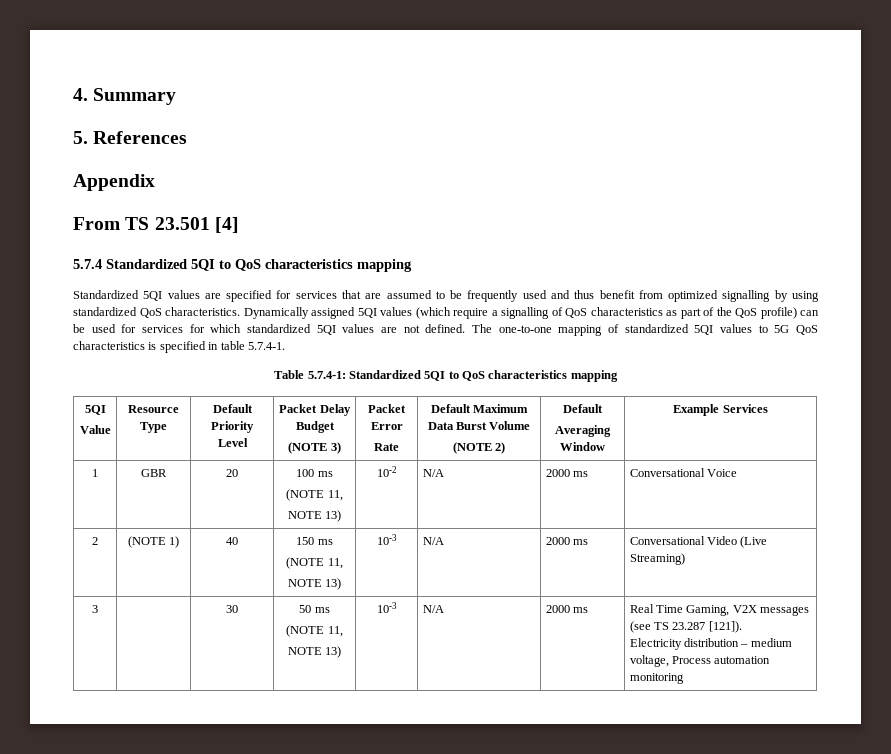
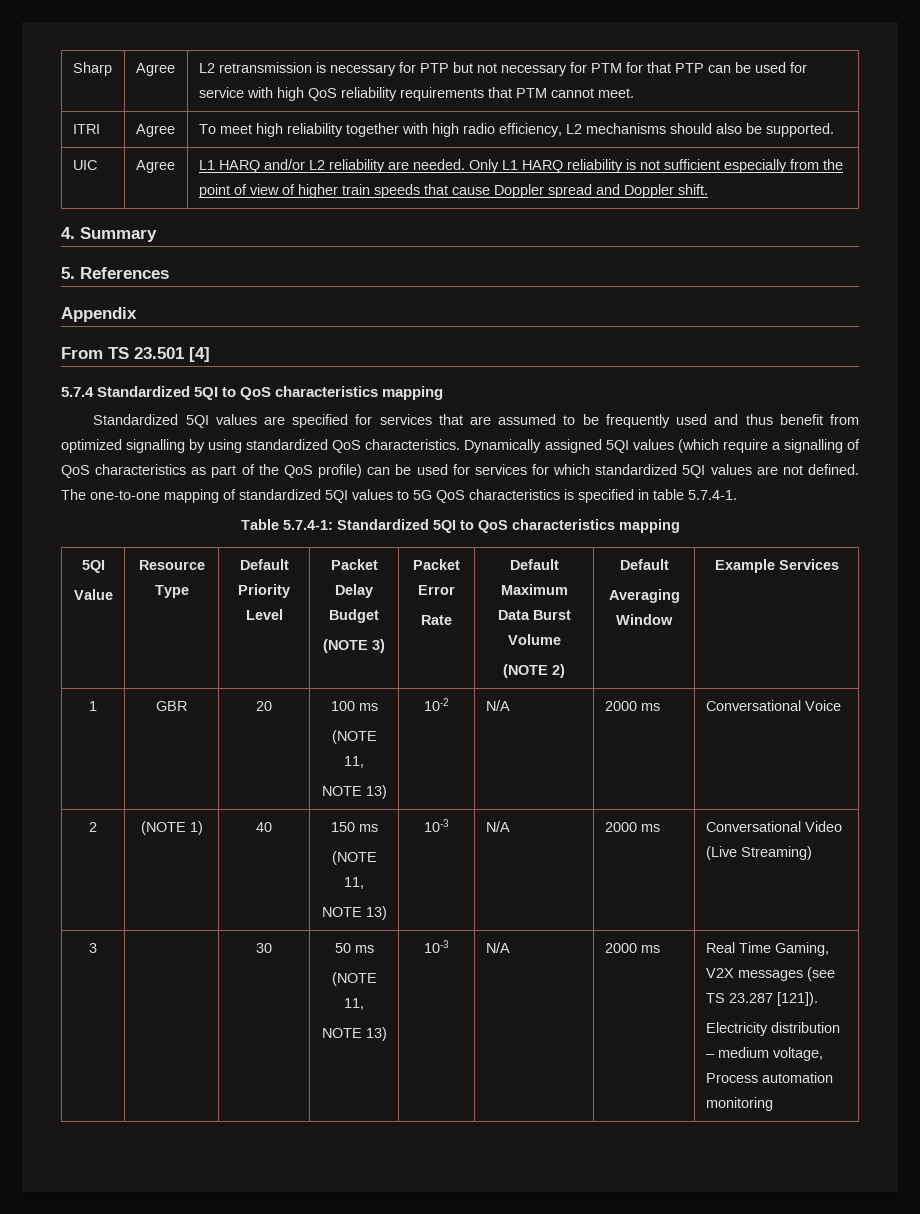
(73, 94) none -> [72,62,112,76] [135,63,175,76] [198,62,807,76] [198,87,634,101] [72,124,100,134] [135,124,175,137] [198,123,834,137] [72,160,97,170] [135,160,175,173] [198,159,843,173] [198,184,708,198] Sharp | Agree | L2 retransmission is necessary for PTP but not necessary for PTM for that PTP can be used for service with high QoS reliability requirements that PTM cannot meet. // ITRI | Agree | To meet high reliability together with high radio efficiency, L2 mechanisms should also be supported. // UIC | Agree | L1 HARQ and/or L2 reliability are needed. Only L1 HARQ reliability is not sufficient especially from the point of view of higher train speeds that cause Doppler spread and Doppler shift. //

